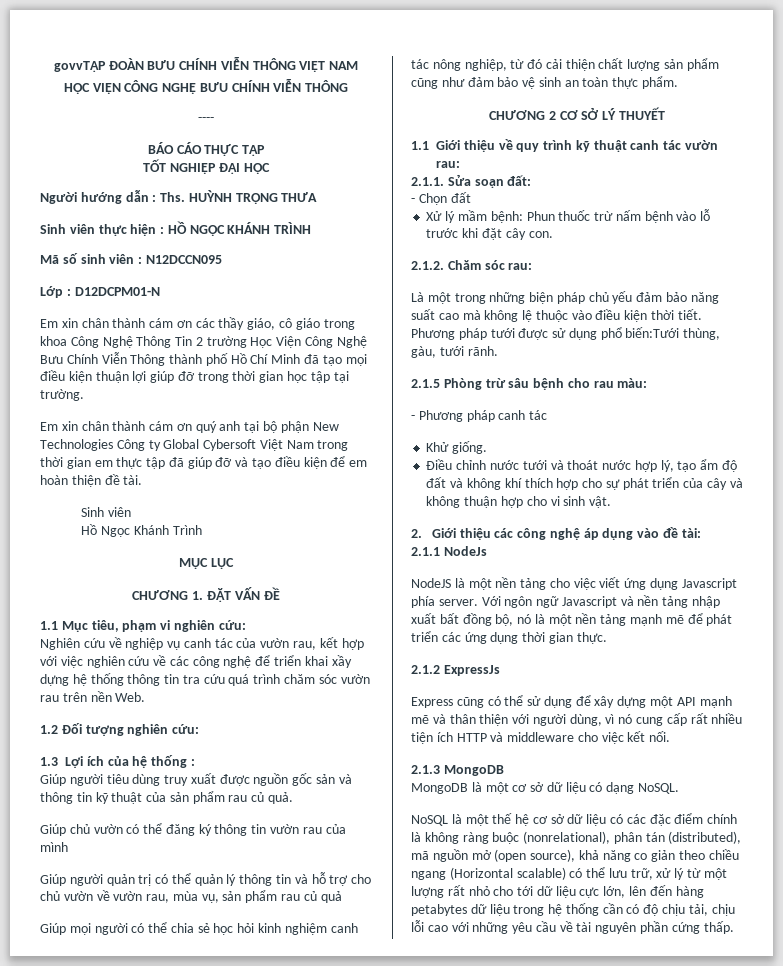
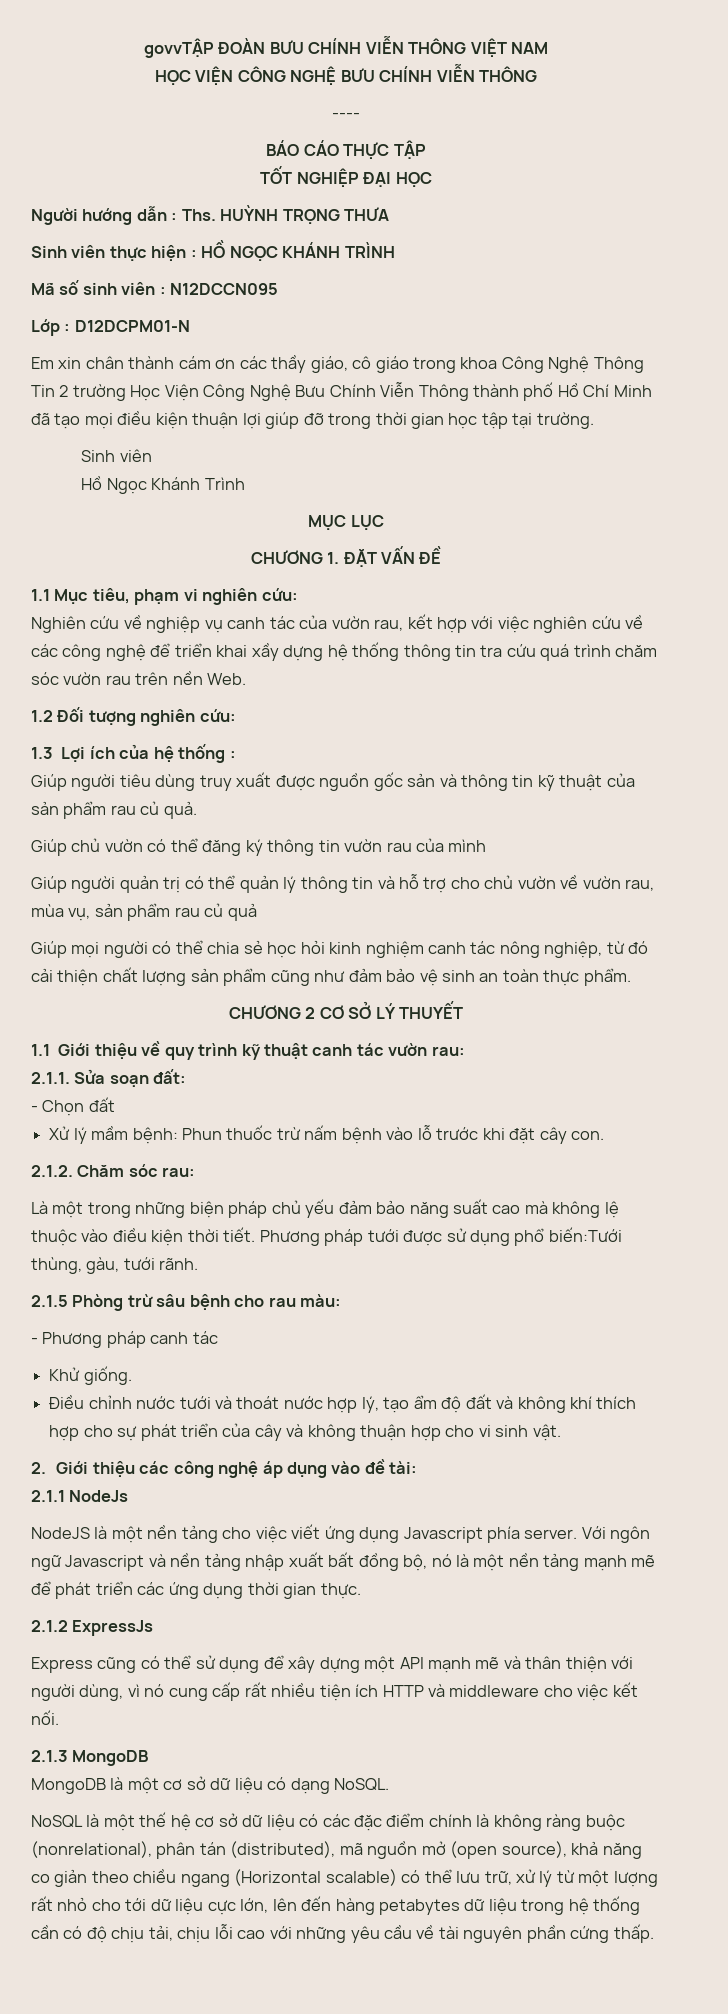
[40,421,339,433] [40,439,349,451] [40,456,368,469] [40,474,143,487] // Em xin chân thành cám ơn quý anh tại bộ phận New Technologies Công ty Global Cybersoft Việt Nam trong thời gian em thực tập đã giúp đỡ và tạo điều kiện để em hoàn thiện đề tài. -> (594, 420) none

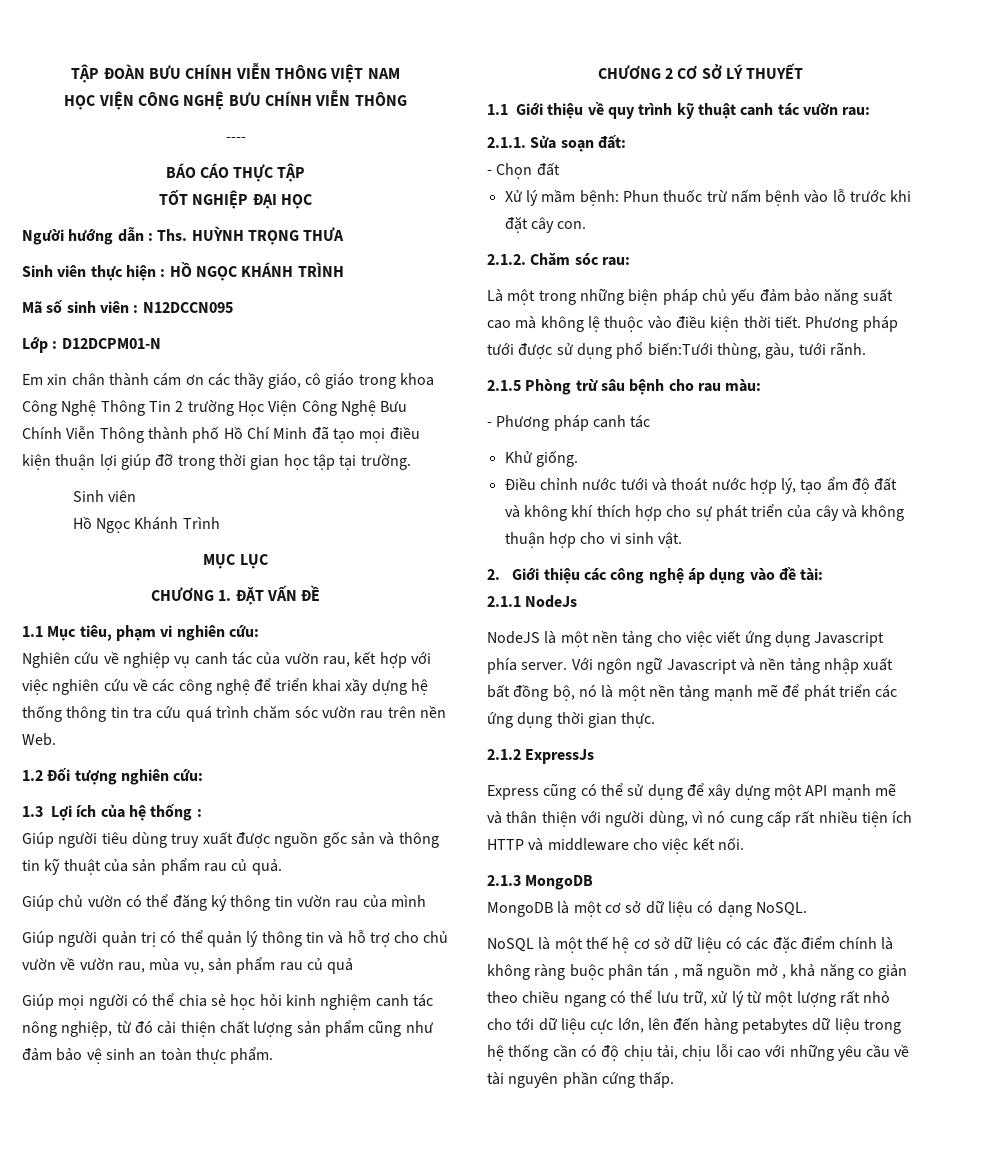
[143,38,214,58] govvTẬP -> [71,64,100,83] TẬP
[31,1841,152,1858] (nonrelational), -> (604, 972) none
[230,1841,336,1858] (distributed), -> [673,974,678,979] ,
[450,1841,567,1859] (open source), -> [781,974,786,979] ,
[234,1869,397,1886] (Horizontal scalable) -> (606, 1001) none

